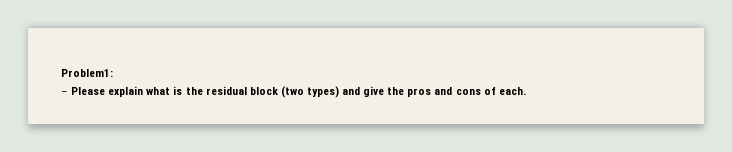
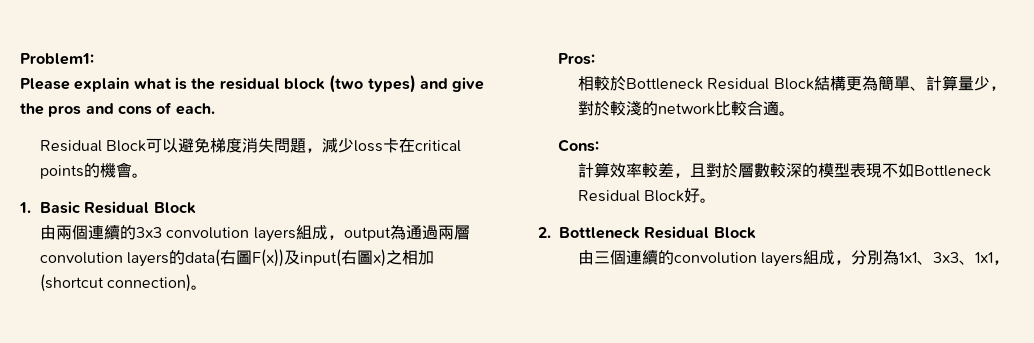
[61,91,68,95] – -> (94, 59) none
(526, 91) none -> [40,138,462,153] [40,162,149,179] [19,201,196,214] [40,225,470,242] [40,249,435,267] [40,274,208,292] [558,53,596,65] [578,75,1006,91] [578,100,796,116] [558,139,600,152] [578,162,992,178] [578,188,717,203] [538,226,756,239] [578,250,1010,267] // Residual Block可以避免梯度消失問題，減少loss卡在critical points的機會。 // 1. Basic Residual Block // 由兩個連續的3x3 convolution layers組成，output為通過兩層convolution layers的data(右圖F(x))及input(右圖x)之相加(shortcut connection)。 // Pros: // 相較於Bottleneck Residual Block結構更為簡單、計算量少，對於較淺的network比較合適。 // Cons: // 計算效率較差，且對於層數較深的模型表現不如Bottleneck Residual Block好。 // 2. Bottleneck Residual Block // 由三個連續的convolution layers組成，分別為1x1、3x3、1x1，

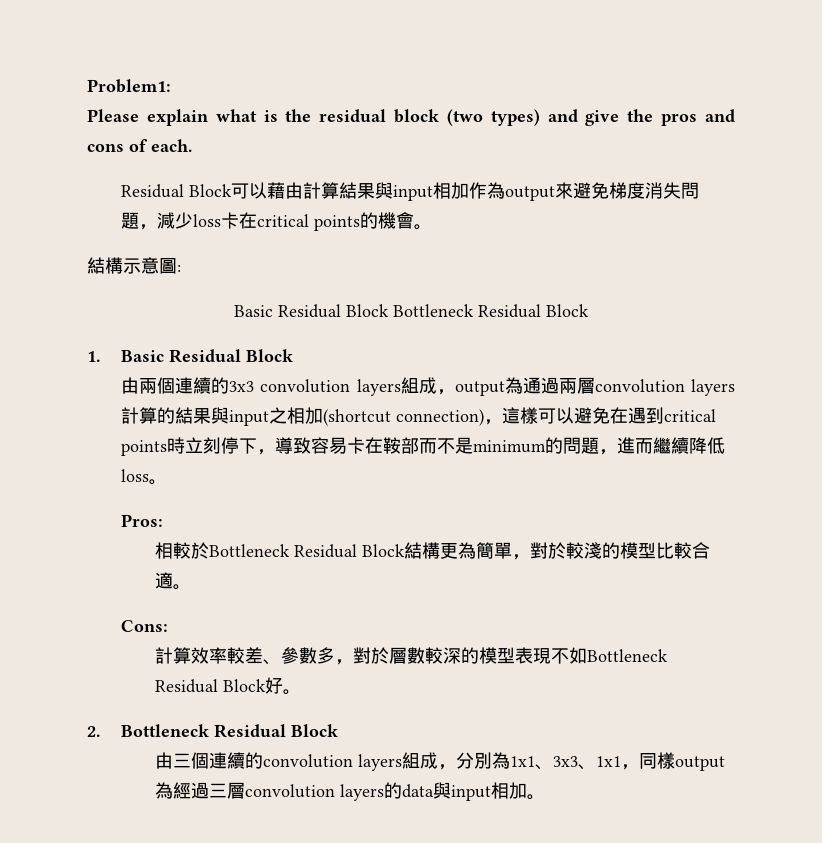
(179, 145) none -> [267,182,574,201] 藉由計算結果與input相加作為output來
(149, 175) none -> [87,257,181,274] [234,304,589,318] // 結構示意圖: // Basic Residual Block Bottleneck Residual Block
[169,249,435,267] [40,274,192,292] 的data(右圖F(x))及input(右圖x)之相加(shortcut connection) -> [121,407,717,426] [121,437,726,456] [121,469,150,482] 計算的結果與input之相加(shortcut connection)，這樣可以避免在遇到critical points時立刻停下，導致容易卡在鞍部而不是minimum的問題，進而繼續降低loss
[909,75,990,91] 、計算量少 -> (513, 550) none
[658,103,716,115] network -> [620,542,657,559] 模型
[674,163,707,178] ，且 -> [263,647,354,665] 、參數多，
(1010, 262) none -> [639,752,726,771] [155,782,546,801] 同樣output為經過三層convolution layers的data與input相加。

